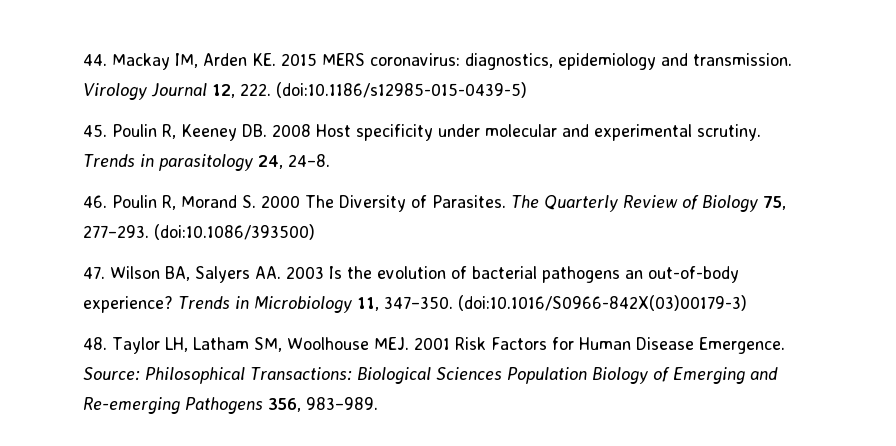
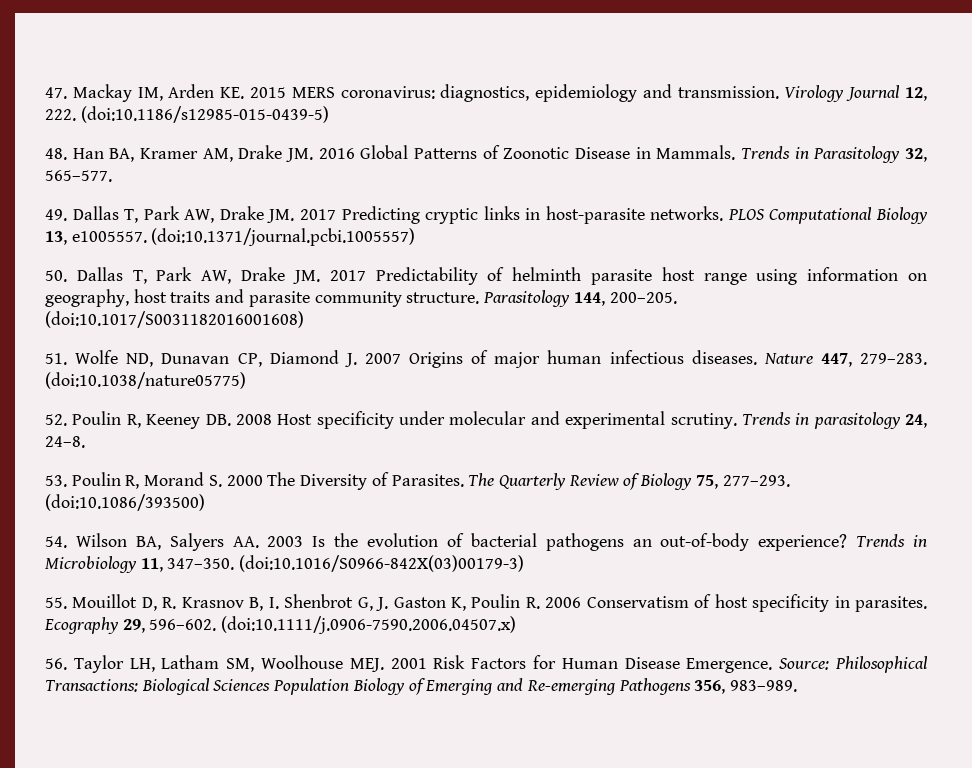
[83,54,107,66] 44. -> [45,87,67,99] 47.
[83,124,107,137] 45. -> [45,145,927,163] [45,170,112,182] [45,206,928,224] [45,228,416,246] [45,267,927,285] [45,289,677,307] [45,311,304,328] [45,350,927,368] [45,372,246,389] [45,414,67,426] 48. Han BA, Kramer AM, Drake JM. 2016 Global Patterns of Zoonotic Disease in Mammals. Trends in Parasitology 32, 565–577. // 49. Dallas T, Park AW, Drake JM. 2017 Predicting cryptic links in host-parasite networks. PLOS Computational Biology 13, e1005557. (doi:10.1371/journal.pcbi.1005557) // 50. Dallas T, Park AW, Drake JM. 2017 Predictability of helminth parasite host range using information on geography, host traits and parasite community structure. Parasitology 144, 200–205. (doi:10.1017/S0031182016001608) // 51. Wolfe ND, Dunavan CP, Diamond J. 2007 Origins of major human infectious diseases. Nature 447, 279–283. (doi:10.1038/nature05775) // 52.
[83,195,107,208] 46. -> [45,475,67,487] 53.
[83,266,105,279] 47. -> [45,536,67,548] 54.
[83,337,107,350] 48. -> [45,594,928,612] [44,616,517,634] [45,658,67,670] 55. Mouillot D, R. Krasnov B, I. Shenbrot G, J. Gaston K, Poulin R. 2006 Conservatism of host specificity in parasites. Ecography 29, 596–602. (doi:10.1111/j.0906-7590.2006.04507.x) // 56.

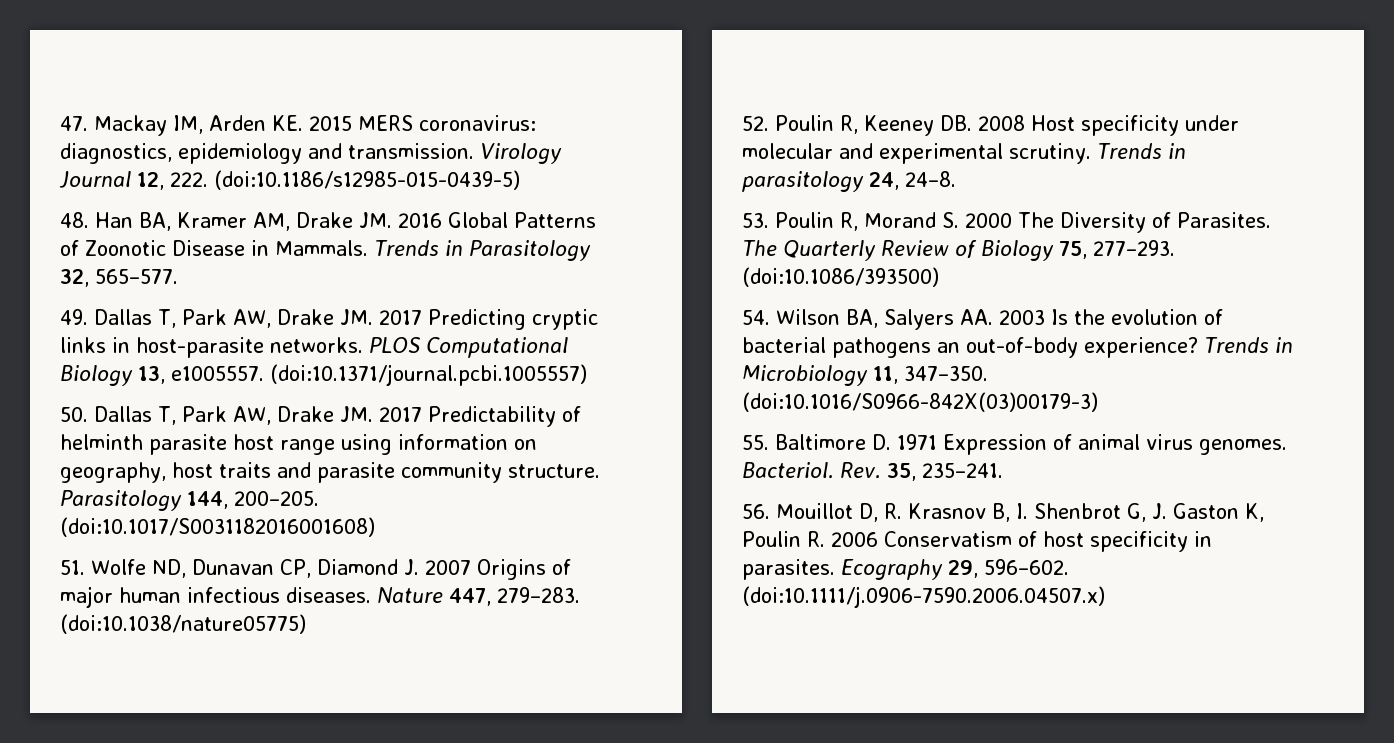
(67, 603) none -> [775,434,1287,455] [742,462,1003,481] [742,504,770,519] Baltimore D. 1971 Expression of animal virus genomes. Bacteriol. Rev. 35, 235–241. // 56.
[45,655,928,673] [45,678,797,695] // 56. Taylor LH, Latham SM, Woolhouse MEJ. 2001 Risk Factors for Human Disease Emergence. Source: Philosophical Transactions: Biological Sciences Population Biology of Emerging and Re-emerging Pathogens 356, 983–989. -> (1105, 597) none

